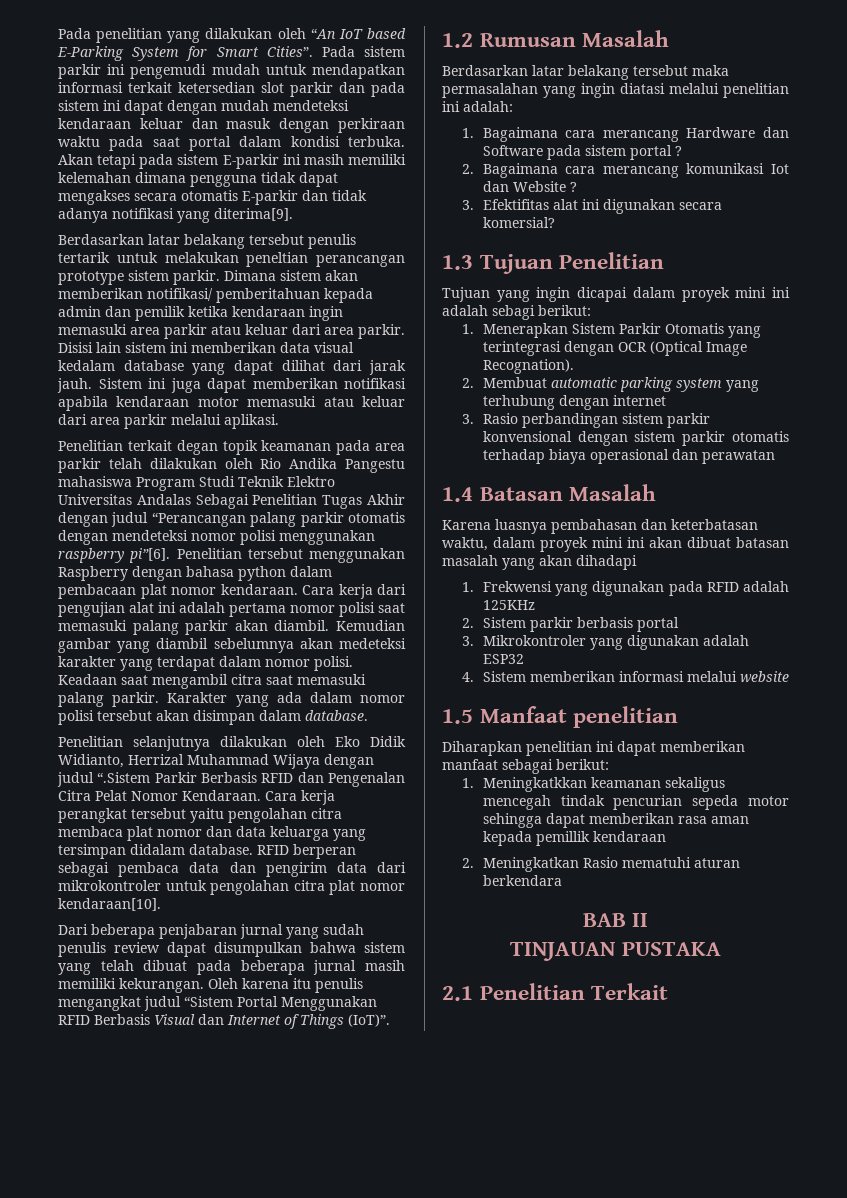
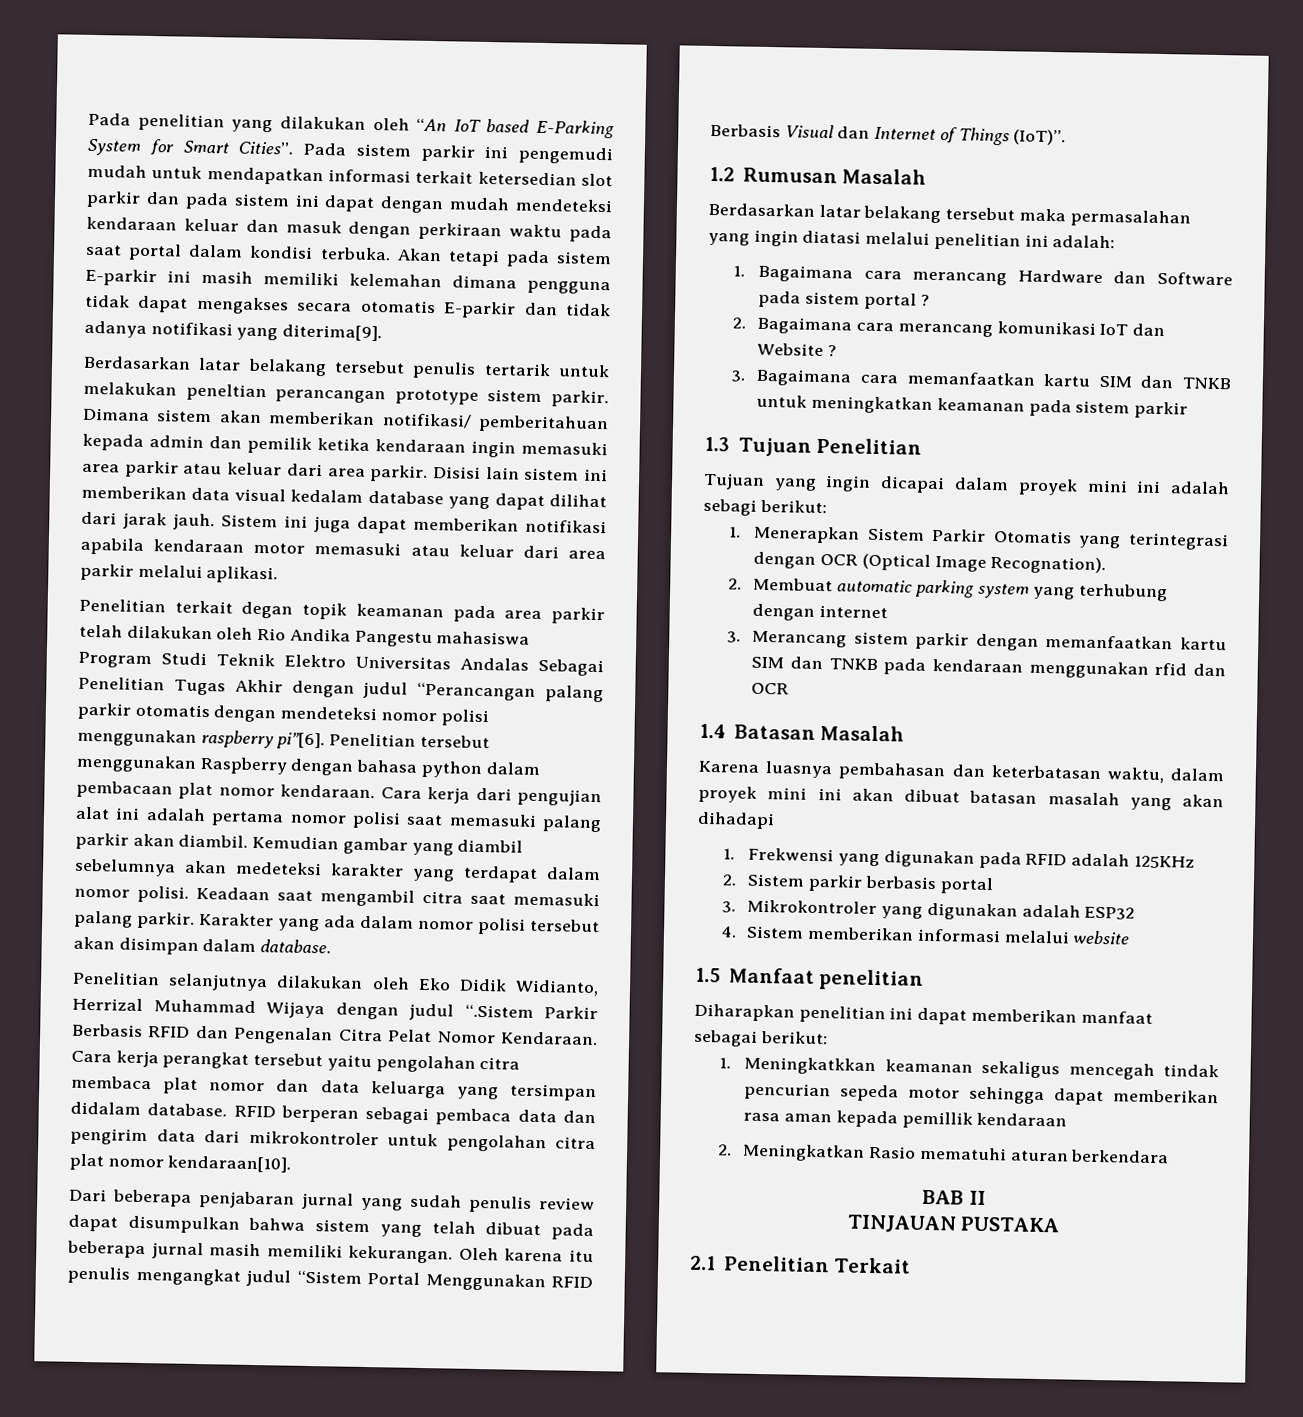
[771,164,789,174] Iot -> [1099,323,1129,336] IoT
[482,199,722,214] [482,217,555,228] Efektifitas alat ini digunakan secara komersial? -> [756,368,1231,390] [756,394,1189,419] Bagaimana cara memanfaatkan kartu SIM dan TNKB untuk meningkatkan keamanan pada sistem parkir
[482,413,710,428] [482,431,789,446] [482,449,775,464] Rasio perbandingan sistem parkir konvensional dengan sistem parkir otomatis terhadap biaya operasional dan perawatan -> [752,630,1227,651] [751,656,1226,679] [751,682,790,695] Merancang sistem parkir dengan memanfaatkan kartu SIM dan TNKB pada kendaraan menggunakan rfid dan OCR

